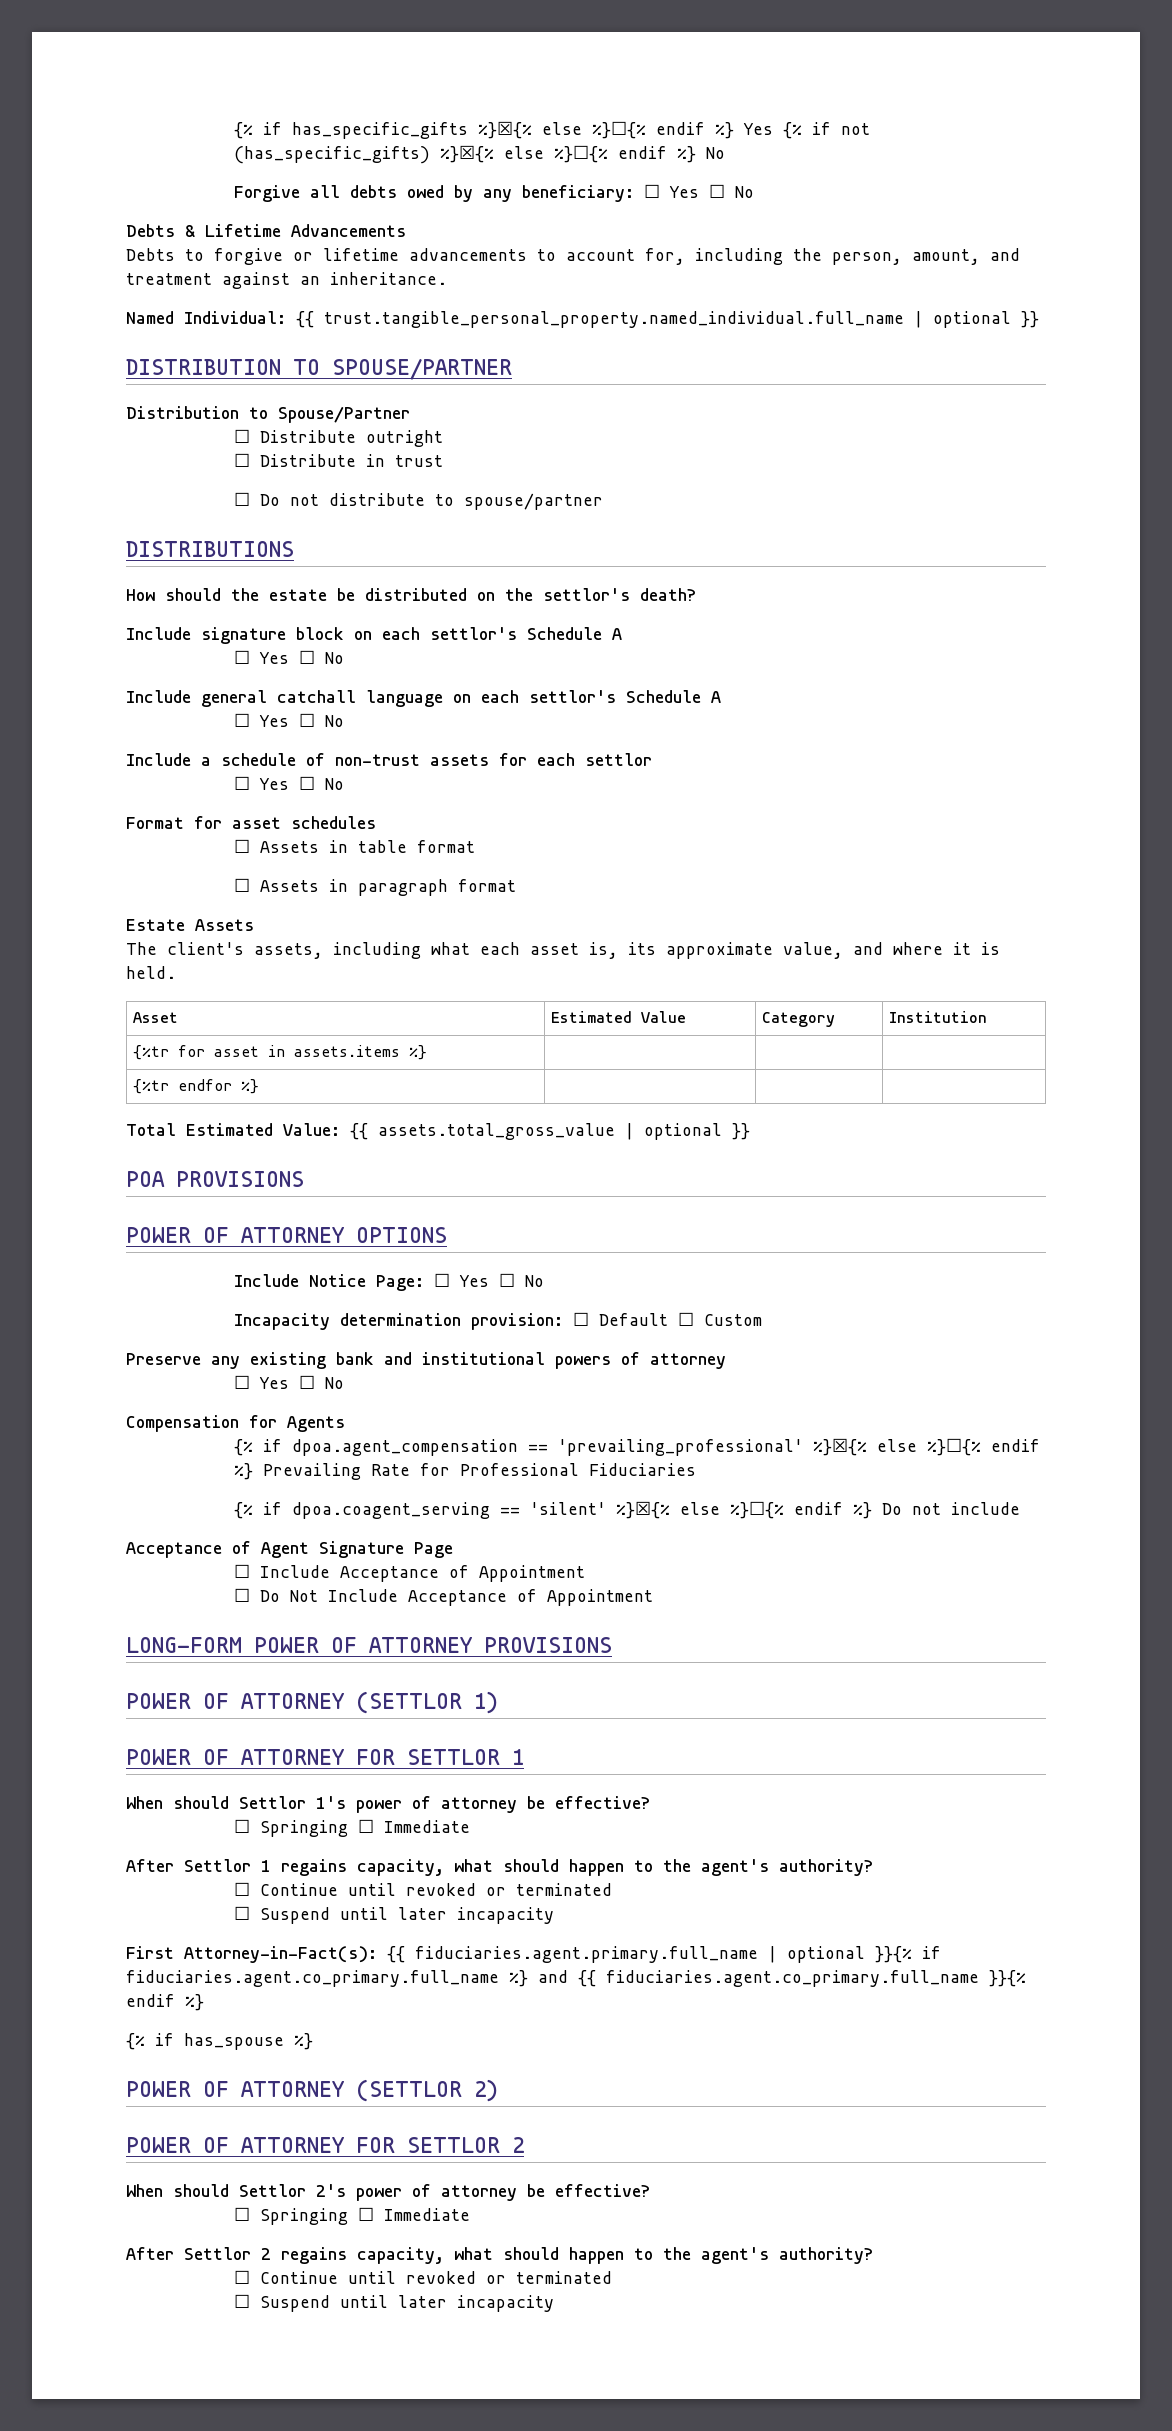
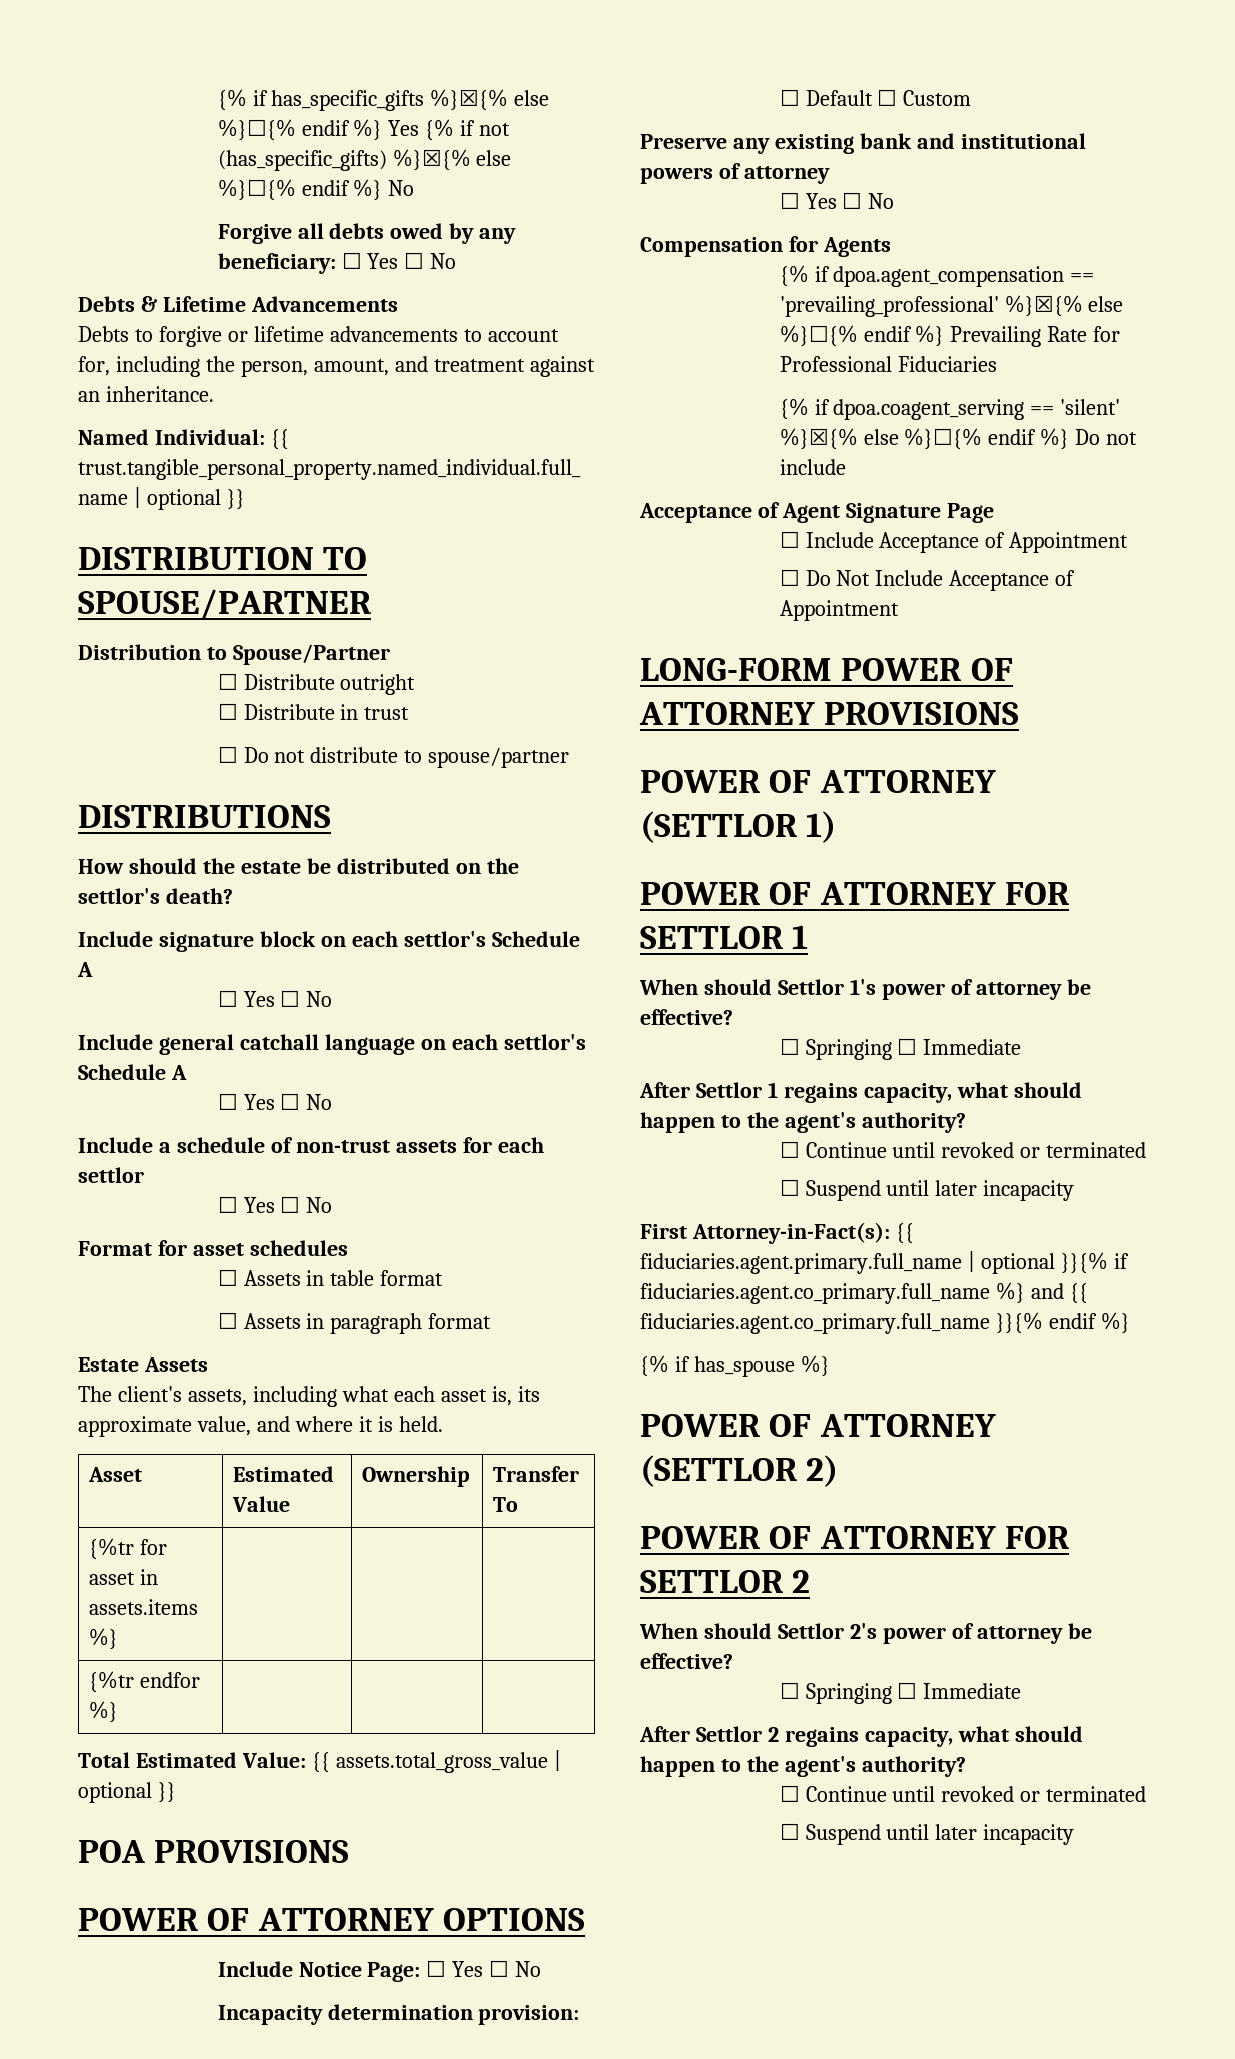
[762,1012,836,1027] [889,1011,988,1023] Category | Institution -> [362,1466,471,1487] [493,1466,580,1482] [493,1497,519,1512] Ownership | Transfer To

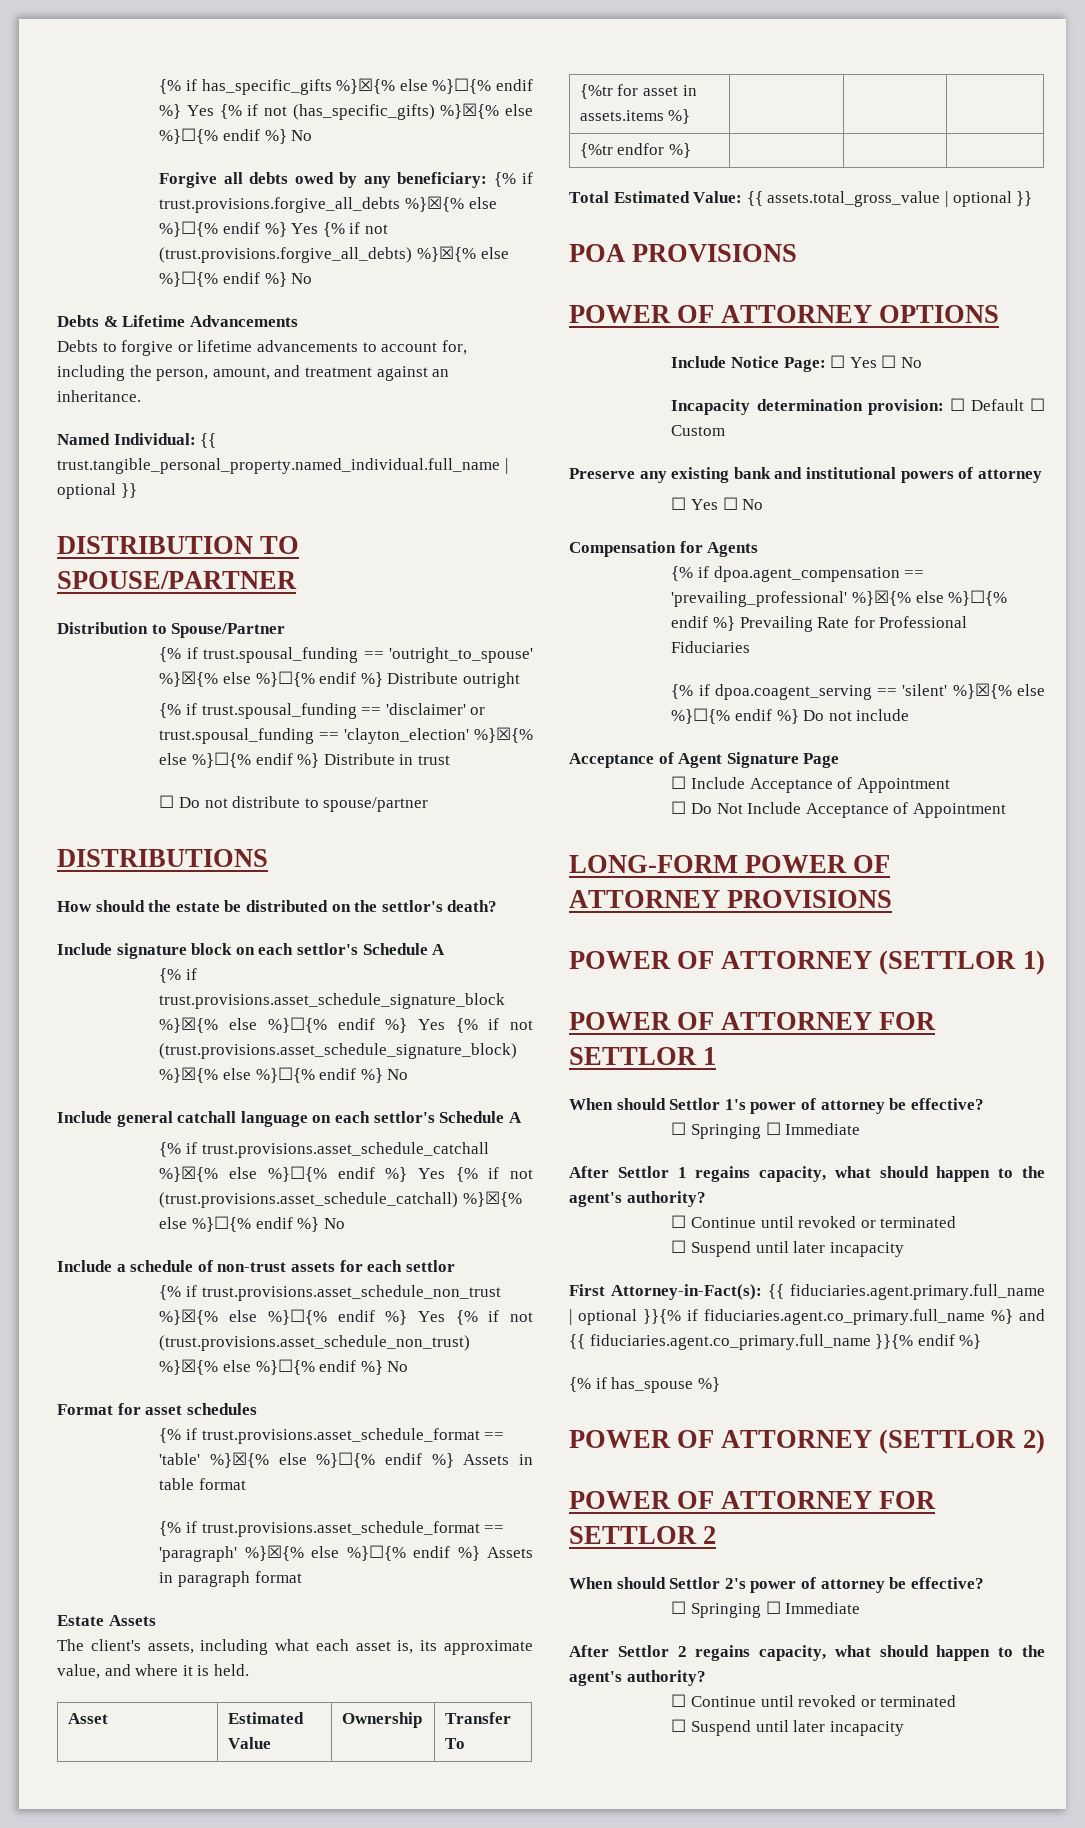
[341,252,425,269] ☐ Yes ☐ -> [493,172,533,187] [159,196,497,213] [159,221,388,237] [159,246,509,263] [159,271,287,287] {% if trust.provisions.forgive_all_debts %}☒{% else %}☐{% endif %} Yes {% if not (trust.provisions.forgive_all_debts) %}☒{% else %}☐{% endif %}
[217,673,416,695] [217,703,238,720] ☐ Distribute outright // ☐ -> [159,647,533,663] [159,671,520,688] [159,703,486,719] [159,727,533,744] [159,752,320,768] {% if trust.spousal_funding == 'outright_to_spouse' %}☒{% else %}☐{% endif %} Distribute outright // {% if trust.spousal_funding == 'disclaimer' or trust.spousal_funding == 'clayton_election' %}☒{% else %}☐{% endif %}
[217,990,301,1007] ☐ Yes ☐ -> [159,968,198,983] [159,993,506,1009] [159,1017,533,1033] [159,1043,518,1059] [159,1067,383,1083] {% if trust.provisions.asset_schedule_signature_block %}☒{% else %}☐{% endif %} Yes {% if not (trust.provisions.asset_schedule_signature_block) %}☒{% else %}☐{% endif %}
[217,1093,301,1110] ☐ Yes ☐ -> [159,1142,489,1158] [159,1166,533,1182] [159,1191,523,1208] [159,1216,320,1232] {% if trust.provisions.asset_schedule_catchall %}☒{% else %}☐{% endif %} Yes {% if not (trust.provisions.asset_schedule_catchall) %}☒{% else %}☐{% endif %}
[217,1196,301,1213] ☐ Yes ☐ -> [159,1285,501,1301] [159,1309,533,1325] [159,1335,471,1351] [159,1359,383,1375] {% if trust.provisions.asset_schedule_non_trust %}☒{% else %}☐{% endif %} Yes {% if not (trust.provisions.asset_schedule_non_trust) %}☒{% else %}☐{% endif %}
[217,1269,444,1286] [217,1312,238,1329] ☐ Assets in table format // ☐ -> [159,1428,505,1444] [159,1452,533,1468] [159,1478,247,1490] [159,1521,505,1537] [159,1545,480,1562] {% if trust.provisions.asset_schedule_format == 'table' %}☒{% else %}☐{% endif %} Assets in table format // {% if trust.provisions.asset_schedule_format == 'paragraph' %}☒{% else %}☐{% endif %}

